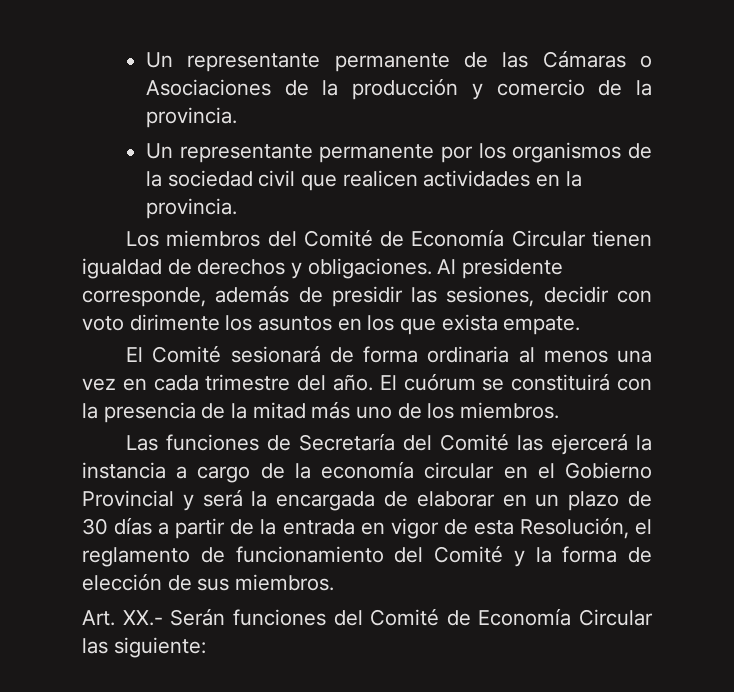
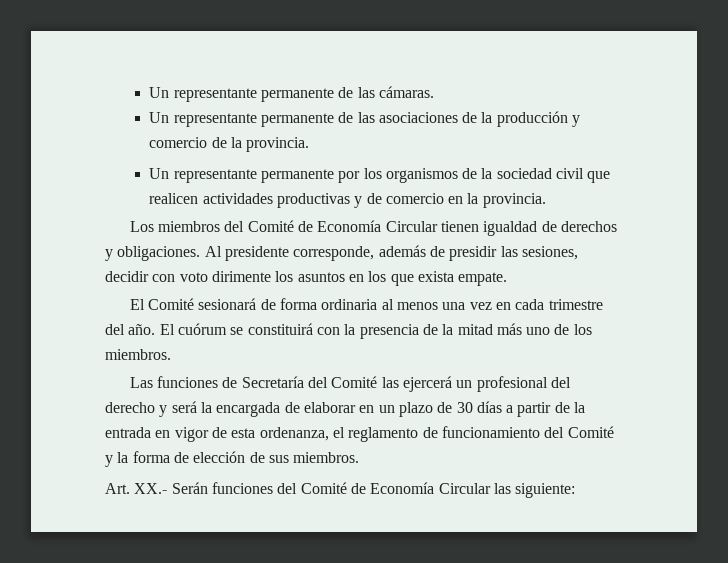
[145,50,653,72] [145,79,271,96] Un representante permanente de las Cámaras o Asociaciones -> [149,86,434,102] [149,112,458,127] Un representante permanente de las cámaras. // Un representante permanente de las asociaciones
(531, 178) none -> [276,193,444,208] productivas y de comercio
[636,435,652,451] [82,461,652,483] [82,490,174,507] la instancia a cargo de la economía circular en el Gobierno Provincial -> [456,376,572,392] [105,402,155,413] un profesional del derecho
[519,517,629,539] Resolución, -> [259,427,329,441] ordenanza,

